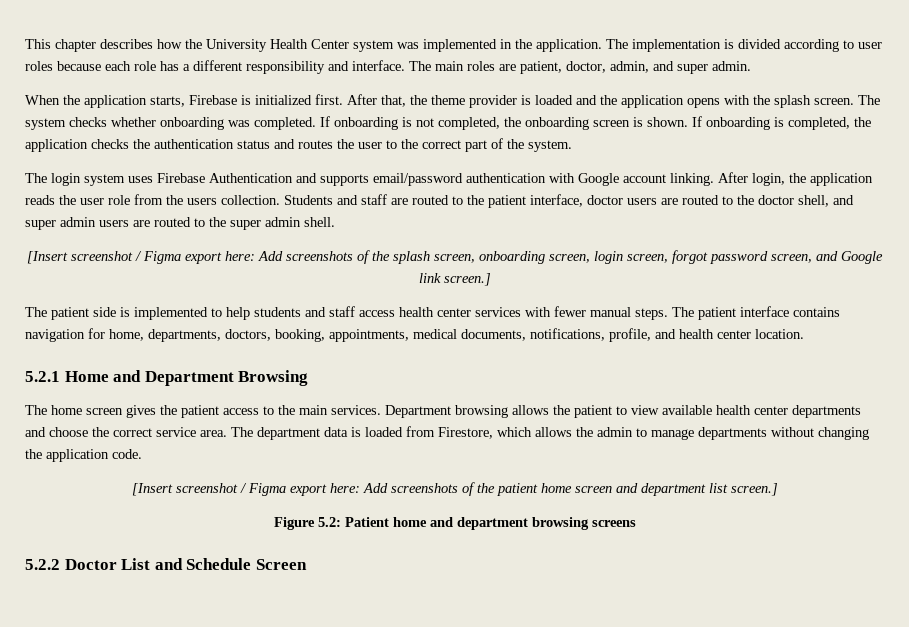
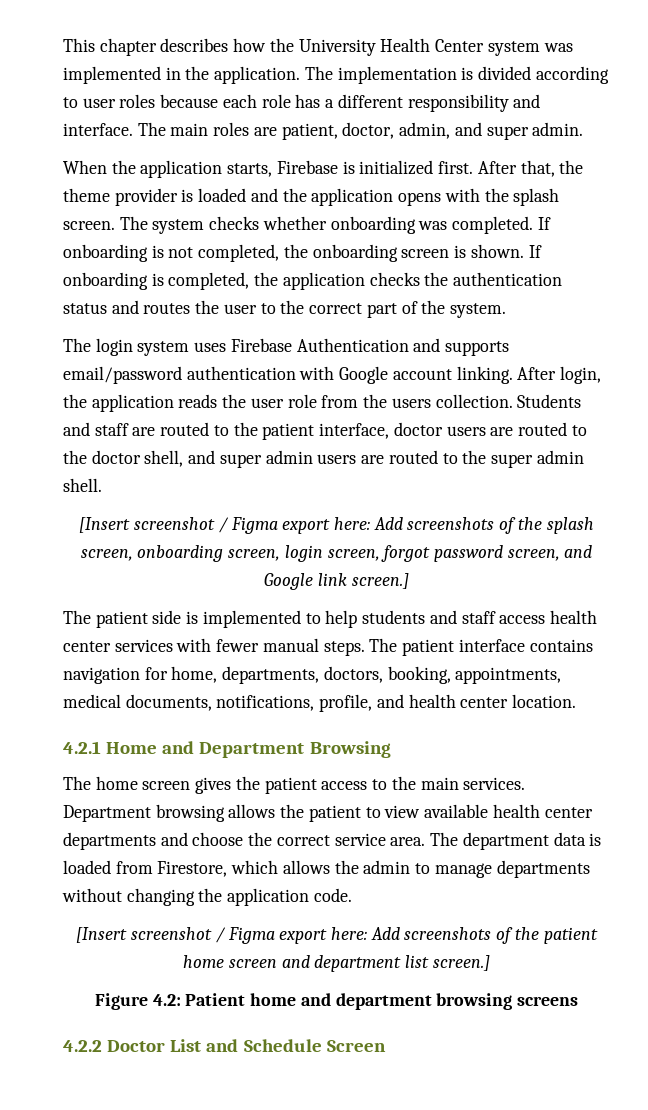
[25,371,60,382] 5.2.1 -> [63,741,101,754] 4.2.1
[317,517,341,527] 5.2: -> [152,994,181,1006] 4.2:
[25,559,60,570] 5.2.2 -> [63,1040,102,1052] 4.2.2

